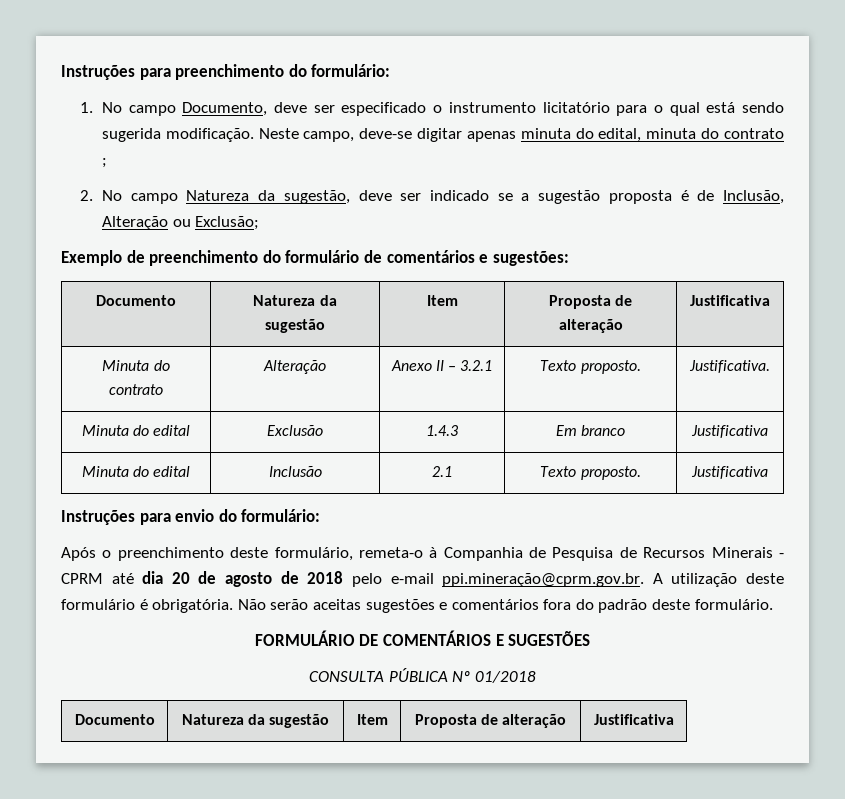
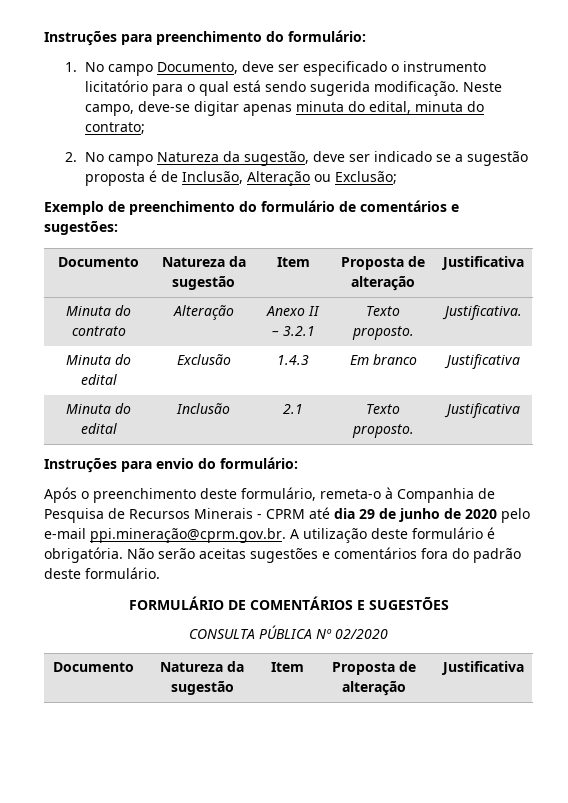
[724,128,784,139] [101,158,107,168] contrato ; -> [85,122,146,134] contrato;
[171,571,344,587] 20 de agosto de 2018 -> [359,508,497,522] 29 de junho de 2020
[474,671,536,683] 01/2018 -> [335,629,388,639] 02/2020

